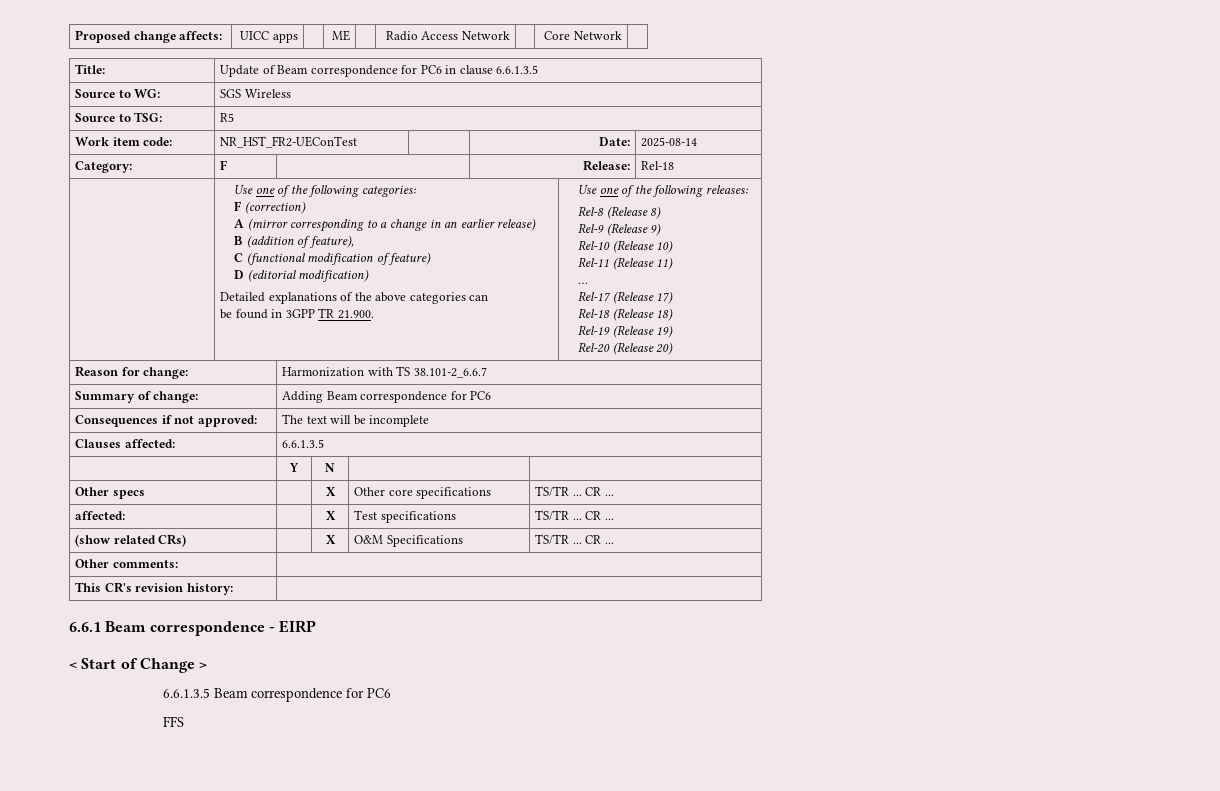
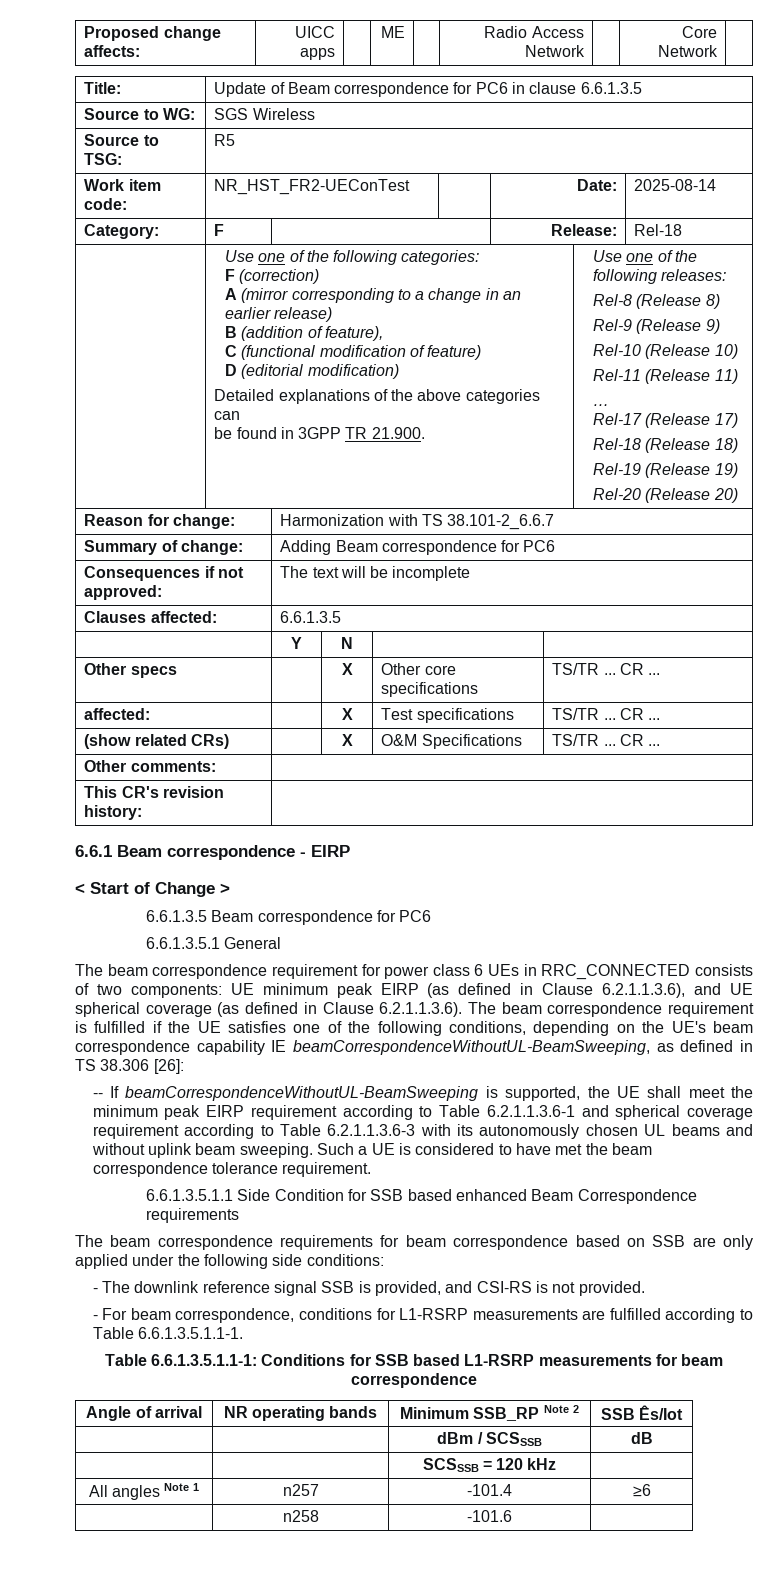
[163,716,185,727] FFS -> [145,937,282,949] [75,964,753,980] [75,983,753,998] [75,1002,754,1017] [75,1021,753,1036] [75,1040,753,1055] [75,1059,184,1074] [92,1086,754,1101] [92,1105,754,1120] [92,1124,754,1139] [91,1143,652,1158] [92,1162,372,1177] [145,1189,697,1204] [145,1208,239,1223] [75,1235,754,1250] [75,1254,384,1269] [92,1281,645,1296] [92,1308,753,1323] [92,1327,244,1339] [104,1354,724,1366] [351,1373,477,1388] [86,1406,202,1421] [223,1406,378,1421] [400,1405,579,1421] [600,1405,684,1420] [437,1432,542,1446] [630,1432,653,1444] [422,1458,557,1472] [88,1483,200,1500] [282,1484,319,1496] [467,1484,512,1496] [632,1484,651,1497] [282,1510,319,1522] [467,1510,512,1522] 6.6.1.3.5.1 General // The beam correspondence requirement for power class 6 UEs in RRC_CONNECTED consists of two components: UE minimum peak EIRP (as defined in Clause 6.2.1.1.3.6), and UE spherical coverage (as defined in Clause 6.2.1.1.3.6). The beam correspondence requirement is fulfilled if the UE satisfies one of the following conditions, depending on the UE's beam correspondence capability IE beamCorrespondenceWithoutUL-BeamSweeping, as defined in TS 38.306 [26]: // -- If beamCorrespondenceWithoutUL-BeamSweeping is supported, the UE shall meet the minimum peak EIRP requirement according to Table 6.2.1.1.3.6-1 and spherical coverage requirement according to Table 6.2.1.1.3.6-3 with its autonomously chosen UL beams and without uplink beam sweeping. Such a UE is considered to have met the beam correspondence tolerance requirement. // 6.6.1.3.5.1.1 Side Condition for SSB based enhanced Beam Correspondence requirements // The beam correspondence requirements for beam correspondence based on SSB are only applied under the following side conditions: // - The downlink reference signal SSB is provided, and CSI-RS is not provided. // - For beam correspondence, conditions for L1-RSRP measurements are fulfilled according to Table 6.6.1.3.5.1.1-1. // Table 6.6.1.3.5.1.1-1: Conditions for SSB based L1-RSRP measurements for beam correspondence // Angle of arrival | NR operating bands | Minimum SSB_RP Note 2 | SSB Ês/Iot // | | dBm / SCSSSB | dB // | | SCSSSB = 120 kHz | // All angles Note 1 | n257 | -101.4 | ≥6 // | n258 | -101.6 |

